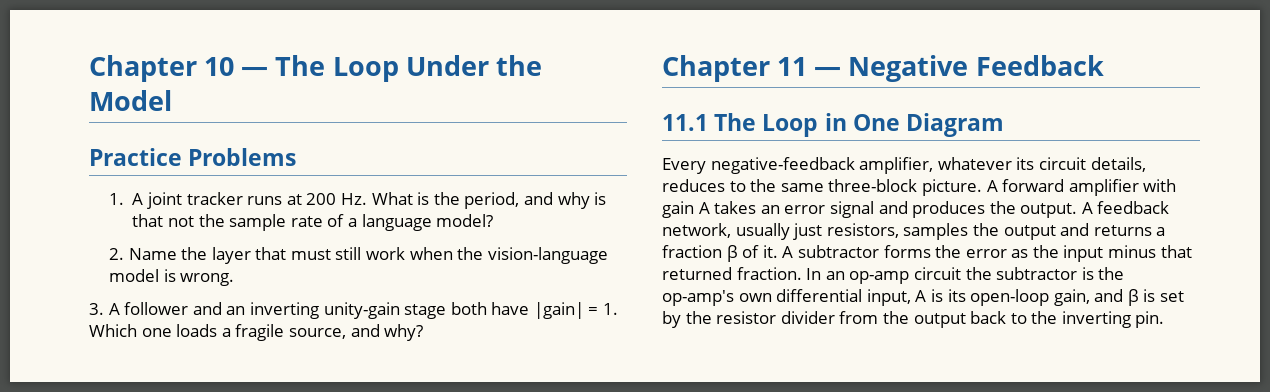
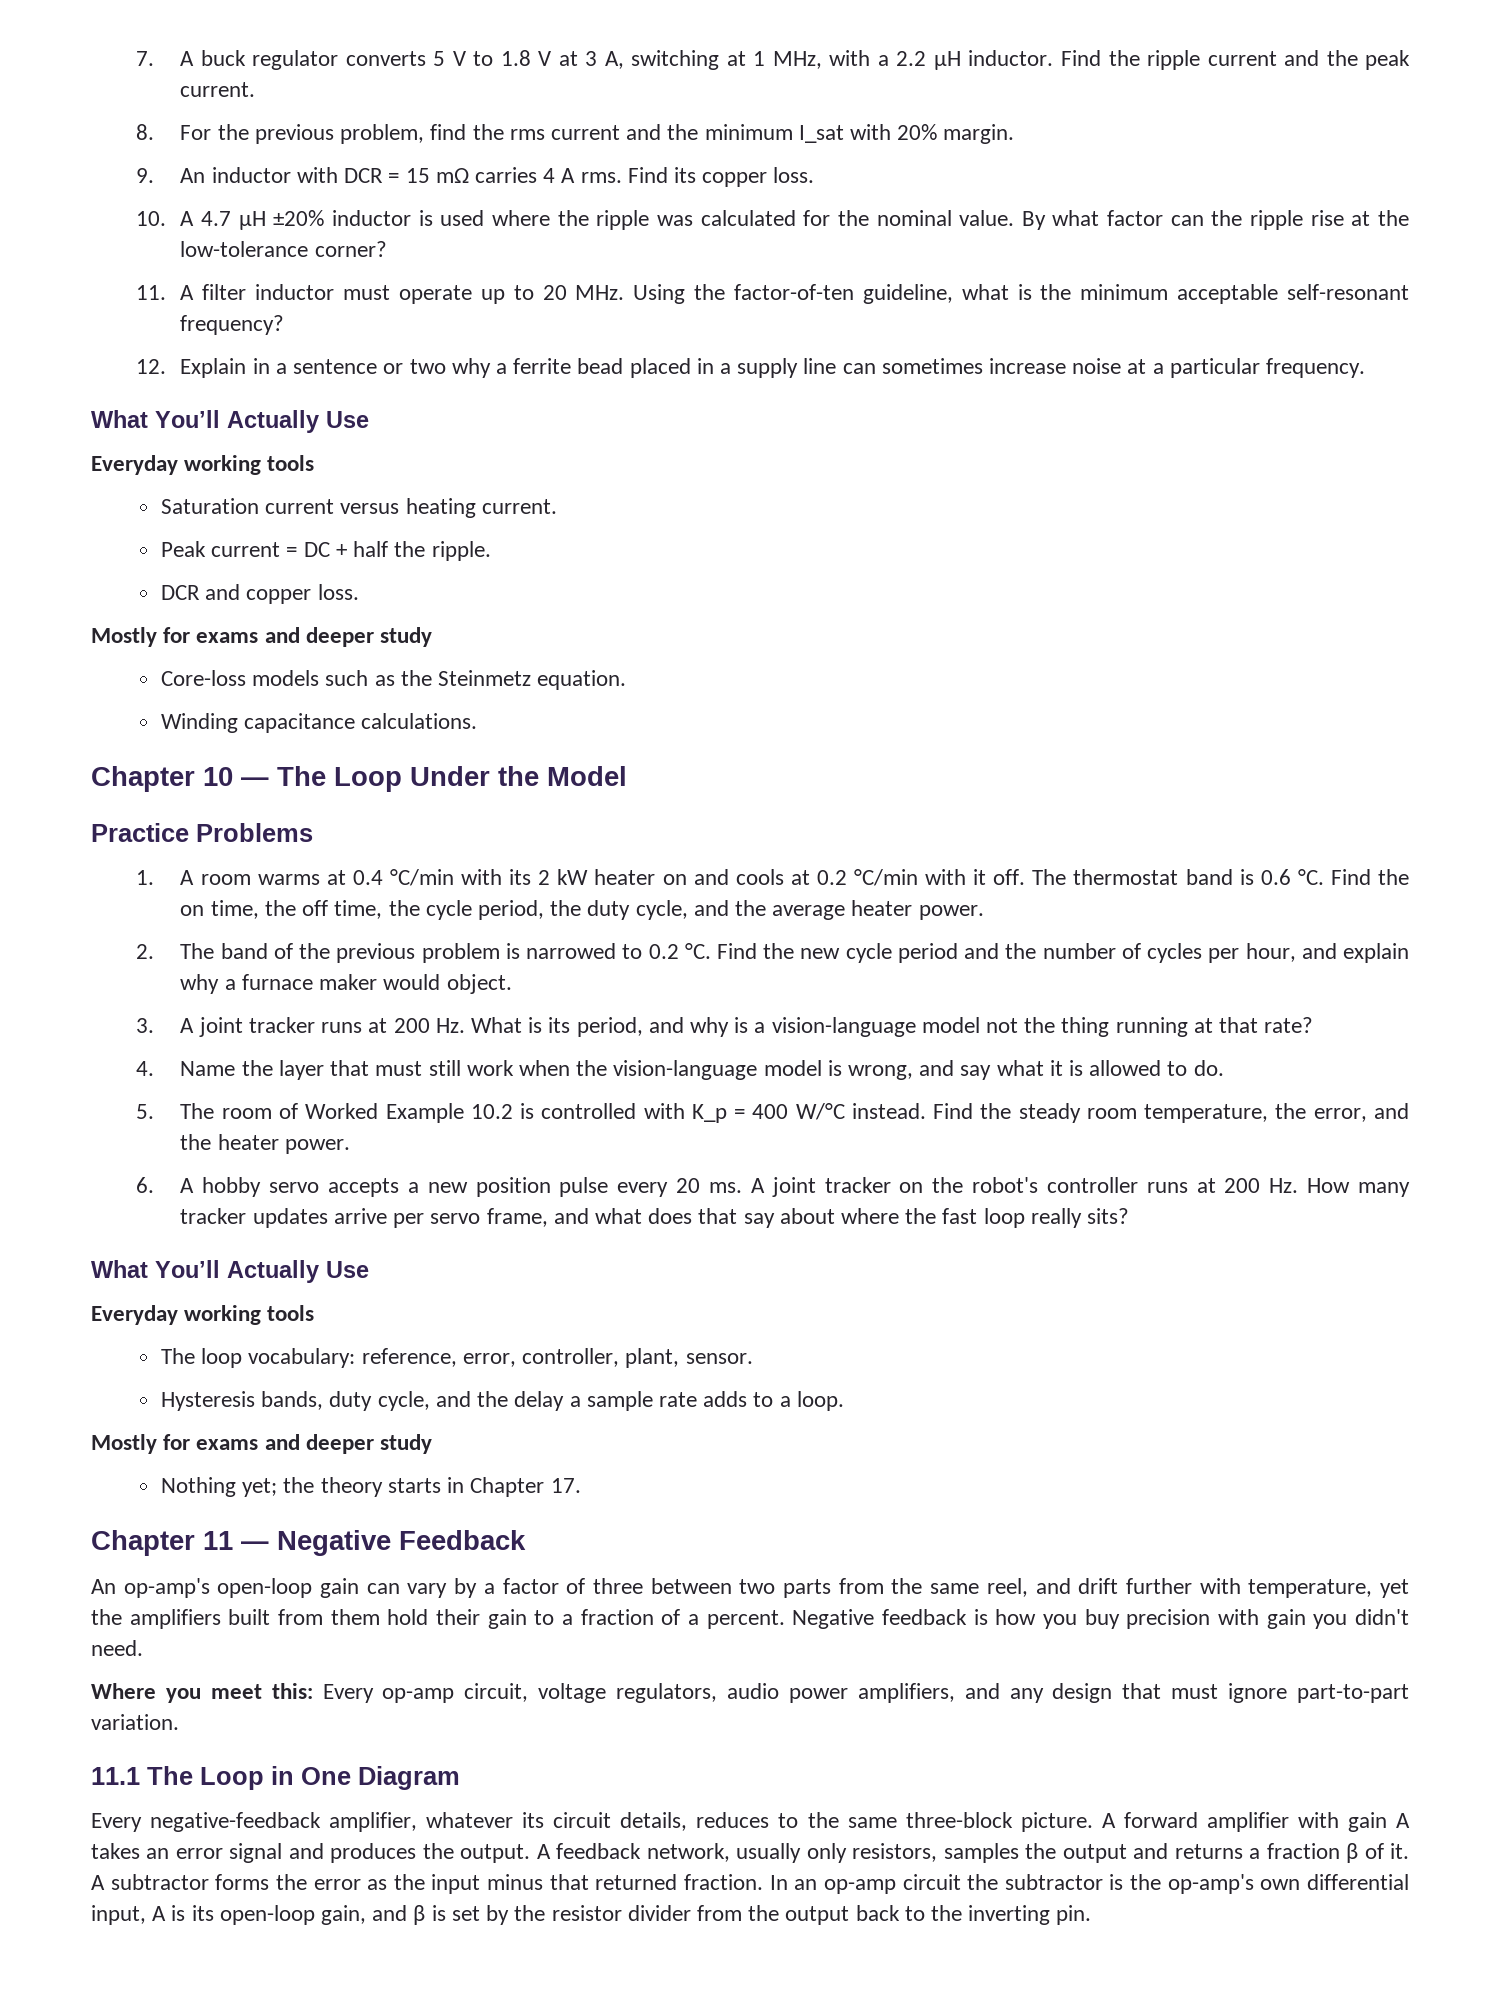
(89, 68) none -> [135,50,1410,70] [180,82,256,97] [135,124,1015,144] [135,167,815,187] [135,210,1409,230] [180,241,387,257] [135,284,1409,304] [180,315,285,335] [135,358,1366,378] [91,410,369,433] [91,455,315,475] [161,498,557,518] [161,541,491,561] [161,584,359,604] [91,627,433,647] [161,670,627,690] [161,713,478,733] 7. A buck regulator converts 5 V to 1.8 V at 3 A, switching at 1 MHz, with a 2.2 µH inductor. Find the ripple current and the peak current. // 8. For the previous problem, find the rms current and the minimum I_sat with 20% margin. // 9. An inductor with DCR = 15 mΩ carries 4 A rms. Find its copper loss. // 10. A 4.7 µH ±20% inductor is used where the ripple was calculated for the nominal value. By what factor can the ripple rise at the low-tolerance corner? // 11. A filter inductor must operate up to 20 MHz. Using the factor-of-ten guideline, what is the minimum acceptable self-resonant frequency? // 12. Explain in a sentence or two why a ferrite bead placed in a supply line can sometimes increase noise at a particular frequency. // What You’ll Actually Use // Everyday working tools // Saturation current versus heating current. // Peak current = DC + half the ripple. // DCR and copper loss. // Mostly for exams and deeper study // Core-loss models such as the Steinmetz equation. // Winding capacitance calculations. //
(144, 199) none -> [200,869,1410,886] [180,900,984,920] [135,943,1409,963] [180,974,512,994] [135,1018,195,1033] room warms at 0.4 °C/min with its 2 kW heater on and cools at 0.2 °C/min with it off. The thermostat band is 0.6 °C. Find the on time, the off time, the cycle period, the duty cycle, and the average heater power. // 2. The band of the previous problem is narrowed to 0.2 °C. Find the new cycle period and the number of cycles per hour, and explain why a furnace maker would object. // 3. A
[433,192,460,205] the -> [548,1017,571,1033] its
[132,214,494,231] [108,248,124,260] that not the sample rate of a language model? // 2. -> [754,1017,1314,1037] [135,1061,154,1076] a vision-language model not the thing running at that rate? // 4.
[180,273,235,286] [89,302,619,319] [89,324,424,341] wrong. // 3. A follower and an inverting unity-gain stage both have |gain| = 1. Which one loads a fragile source, and why? -> [847,1060,1224,1080] [135,1103,1409,1123] [180,1134,350,1154] [135,1177,1411,1197] [180,1208,1130,1228] [91,1260,369,1283] [91,1305,315,1325] [161,1348,753,1368] [161,1391,844,1411] [91,1434,433,1454] [161,1477,581,1497] wrong, and say what it is allowed to do. // 5. The room of Worked Example 10.2 is controlled with K_p = 400 W/°C instead. Find the steady room temperature, the error, and the heater power. // 6. A hobby servo accepts a new position pulse every 20 ms. A joint tracker on the robot's controller runs at 200 Hz. How many tracker updates arrive per servo frame, and what does that say about where the fast loop really sits? // What You’ll Actually Use // Everyday working tools // The loop vocabulary: reference, error, controller, plant, sensor. // Hysteresis bands, duty cycle, and the delay a sample rate adds to a loop. // Mostly for exams and deeper study // Nothing yet; the theory starts in Chapter 17.
(1104, 65) none -> [91,1578,1409,1598] [91,1609,1410,1629] [91,1640,143,1656] [91,1683,1410,1703] [91,1714,179,1730] // An op-amp's open-loop gain can vary by a factor of three between two parts from the same reel, and drift further with temperature, yet the amplifiers built from them hold their gain to a fraction of a percent. Negative feedback is how you buy precision with gain you didn't need. // Where you meet this: Every op-amp circuit, voltage regulators, audio power amplifiers, and any design that must ignore part-to-part variation.
[793,223,823,240] just -> [806,1843,847,1863] only

